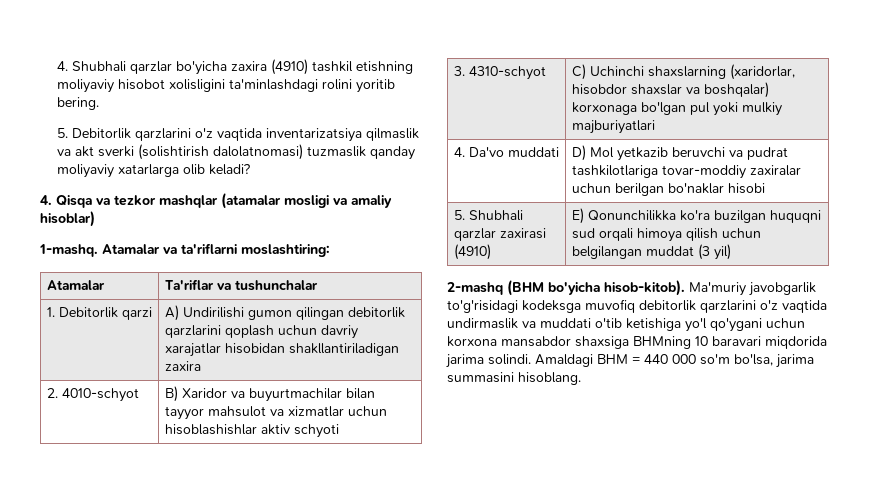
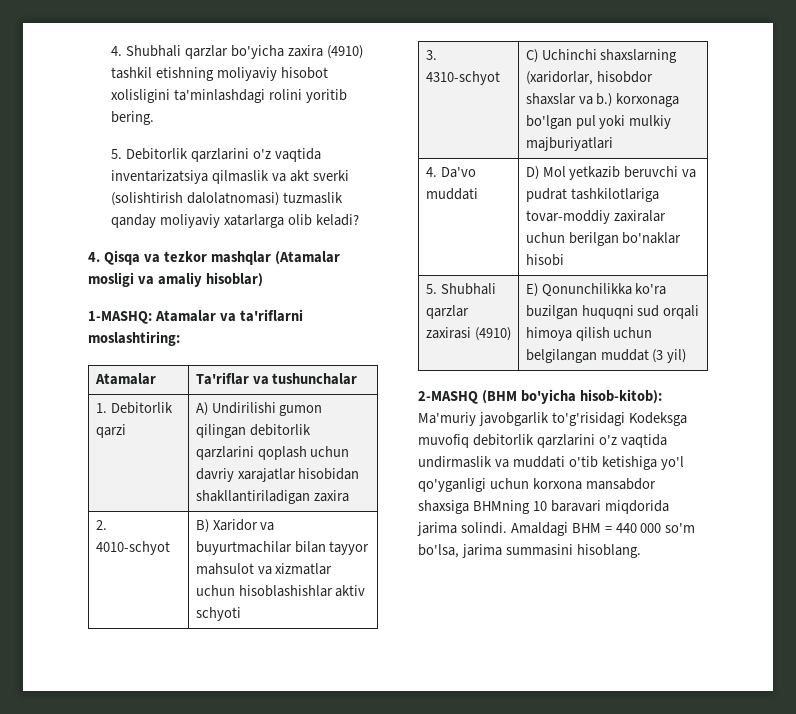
[221,193,281,209] (atamalar -> [274,251,340,265] (Atamalar
[39,244,98,257] 1-mashq. -> [88,311,152,324] 1-MASHQ:
[703,82,769,98] boshqalar) -> [596,93,613,107] b.)
[447,282,503,295] 2-mashq -> [418,391,478,404] 2-MASHQ
[604,280,685,296] hisob-kitob). -> [579,389,662,404] hisob-kitob):
[522,300,581,313] kodeksga -> [628,412,687,426] Kodeksga
[710,318,762,332] qo'ygani -> [418,478,486,492] qo'yganligi

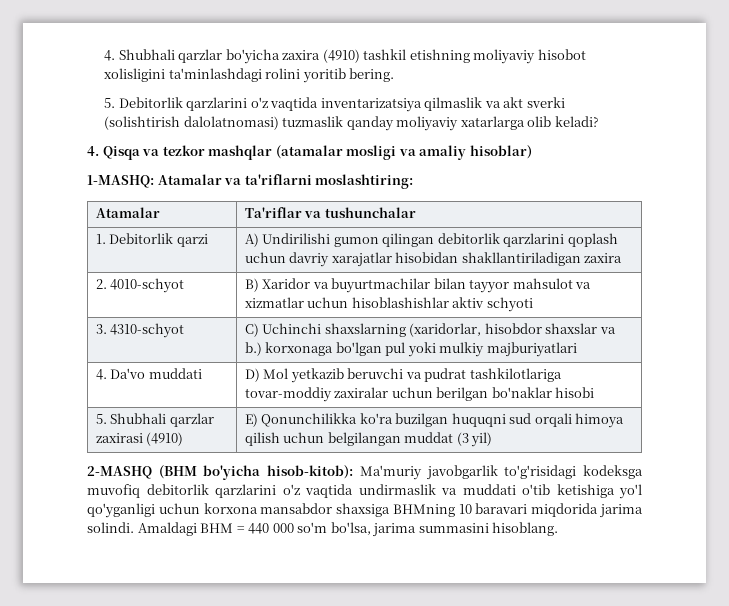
[274,251,340,265] (Atamalar -> [275,145,343,159] (atamalar
[628,412,687,426] Kodeksga -> [583,465,643,479] kodeksga

